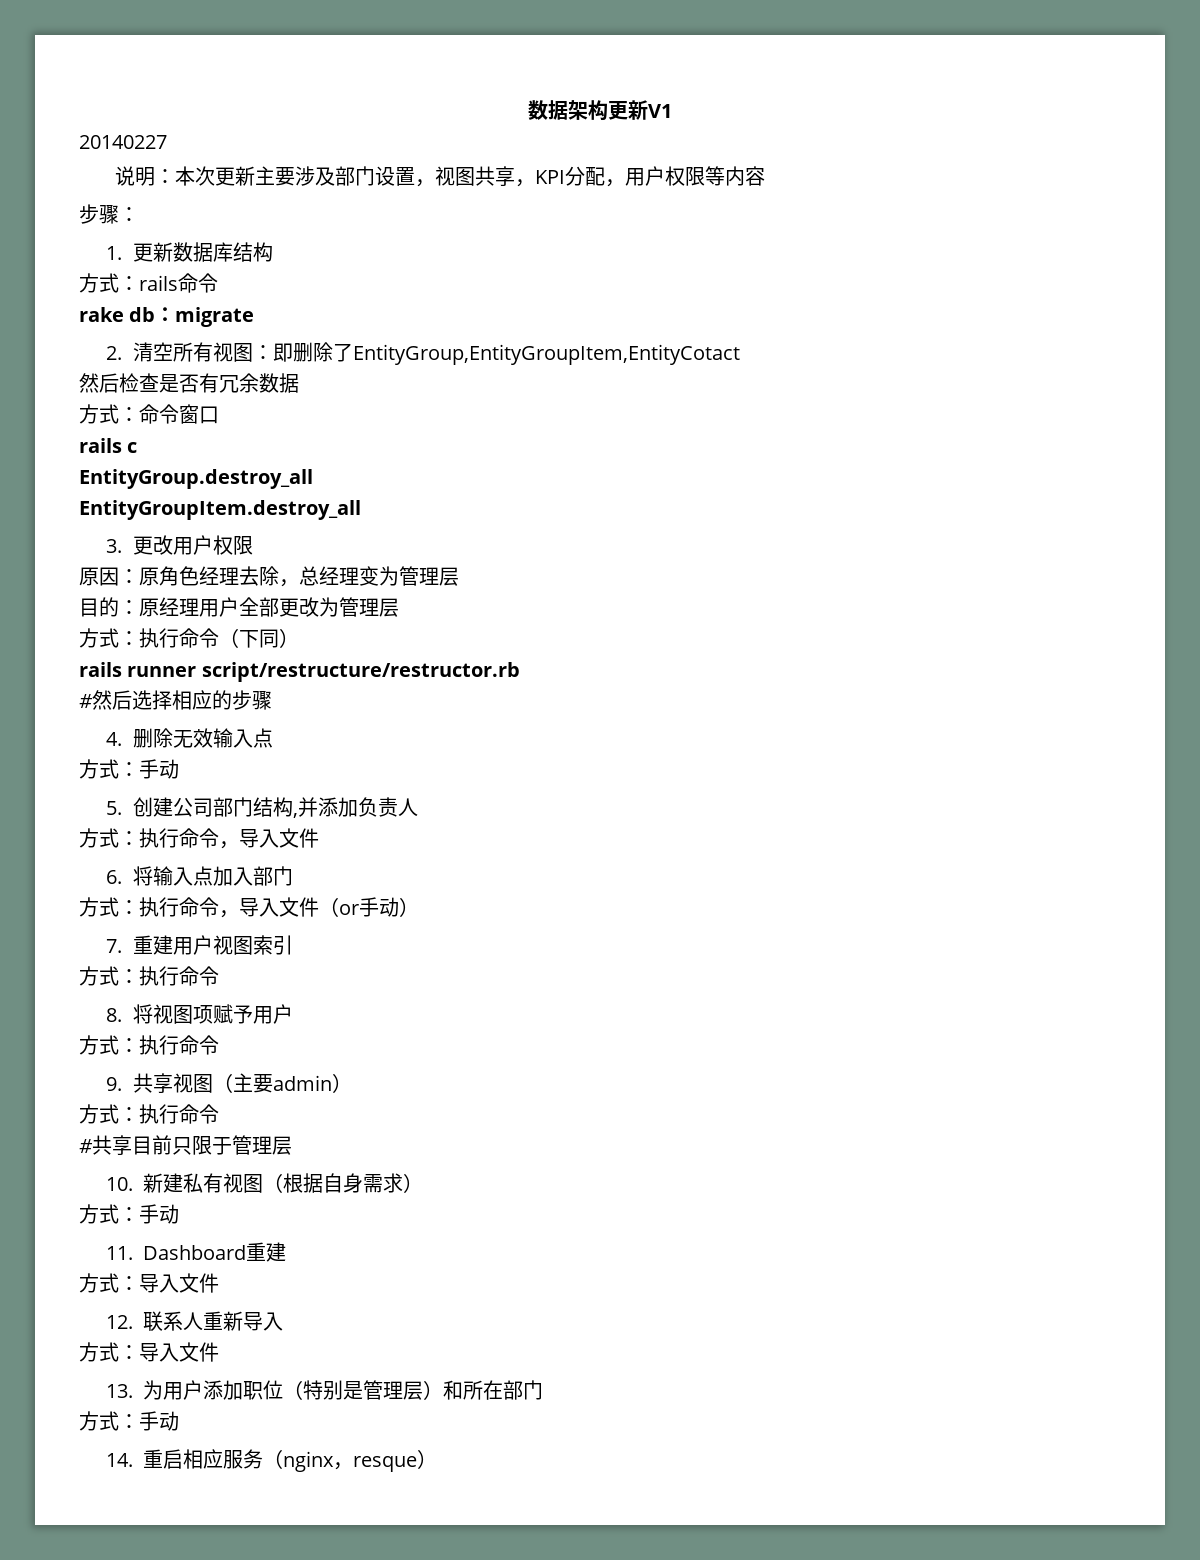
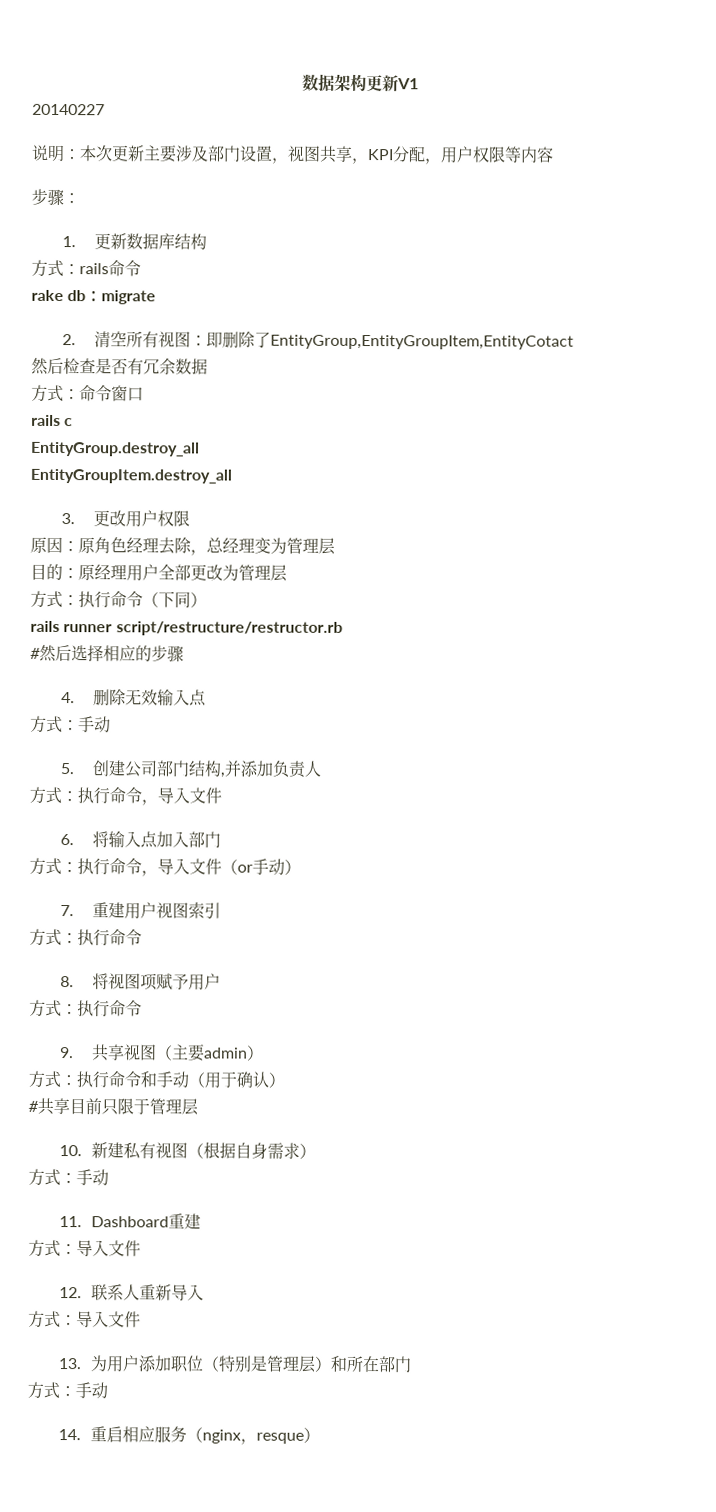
(219, 1114) none -> [140,1071,285,1089] 和手动（用于确认）

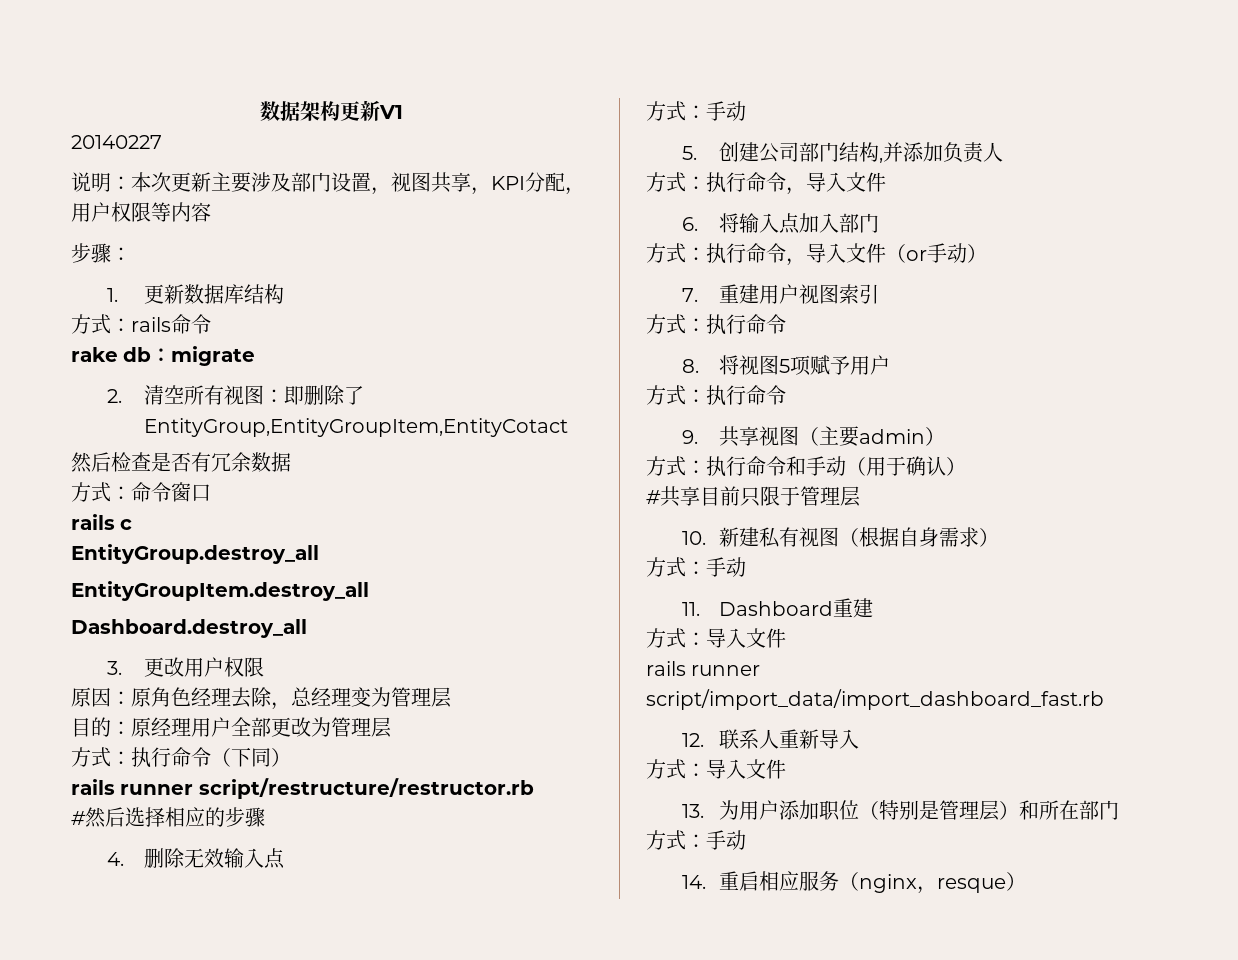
(232, 476) none -> [71,619,307,638] // Dashboard.destroy_all
(141, 981) none -> [778,359,790,373] 5
(141, 1248) none -> [646,661,761,676] [646,689,1104,710] // rails runner script/import_data/import_dashboard_fast.rb

